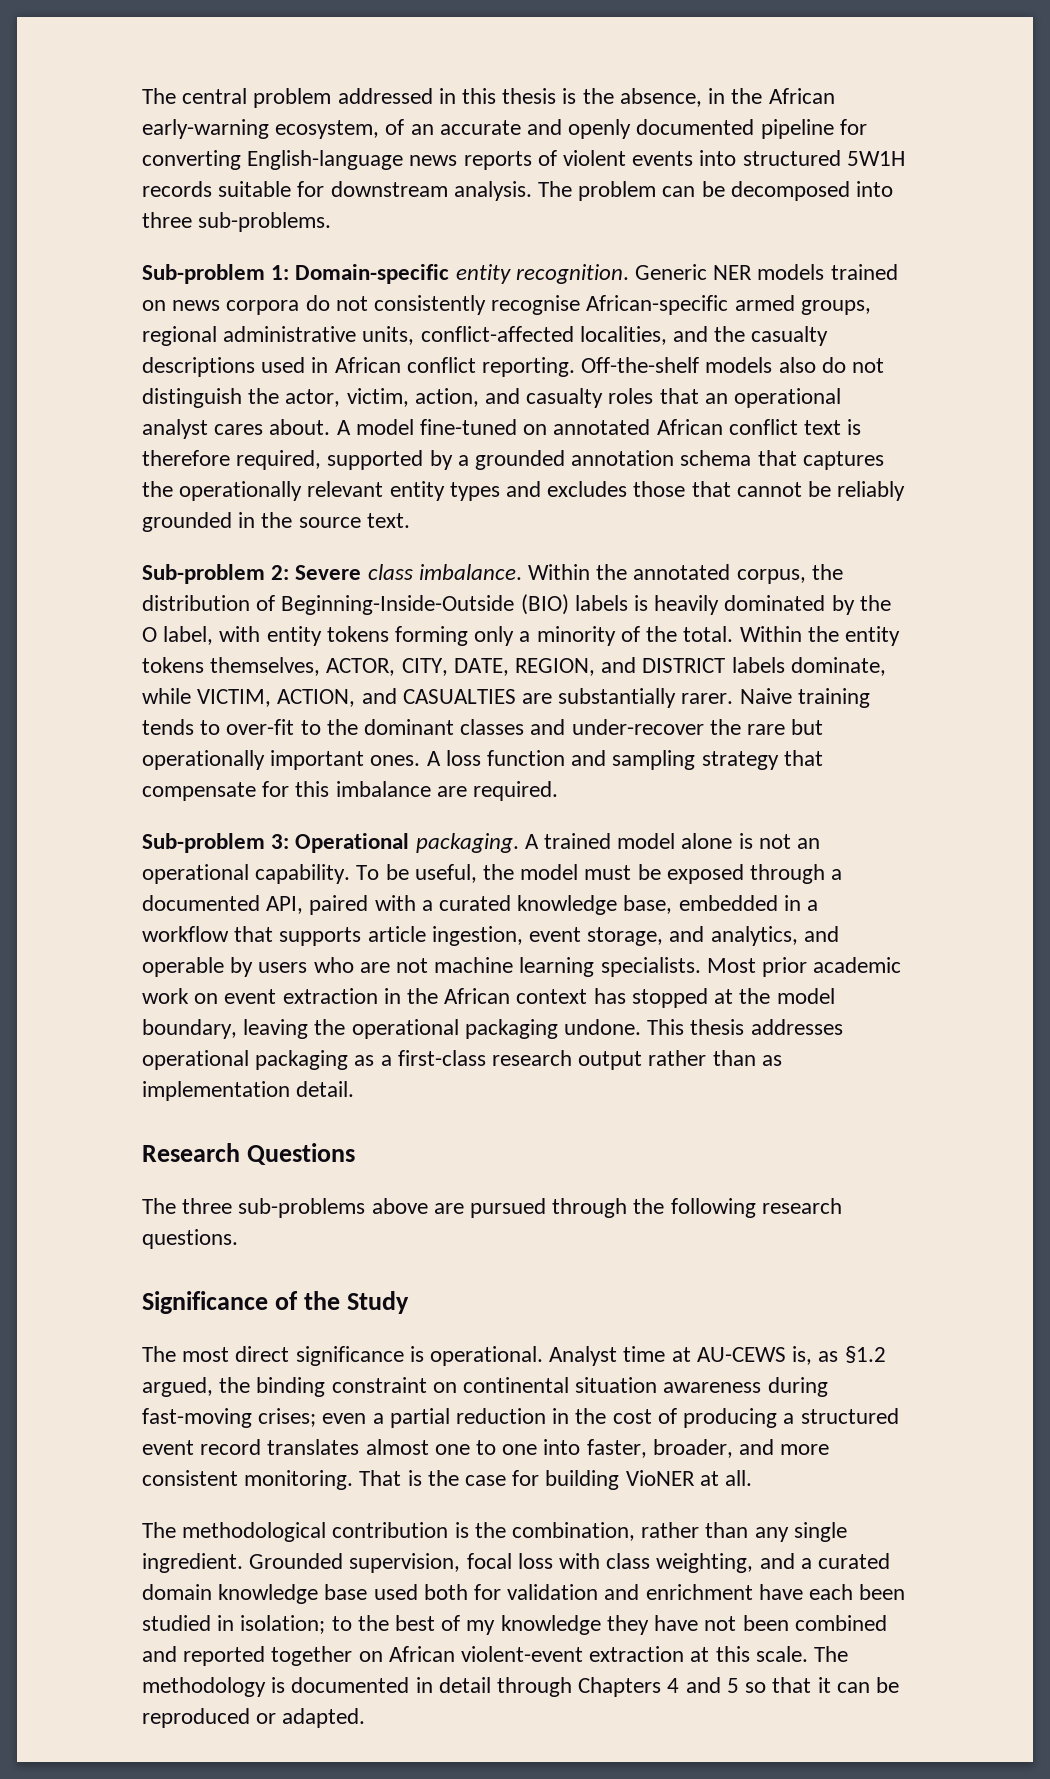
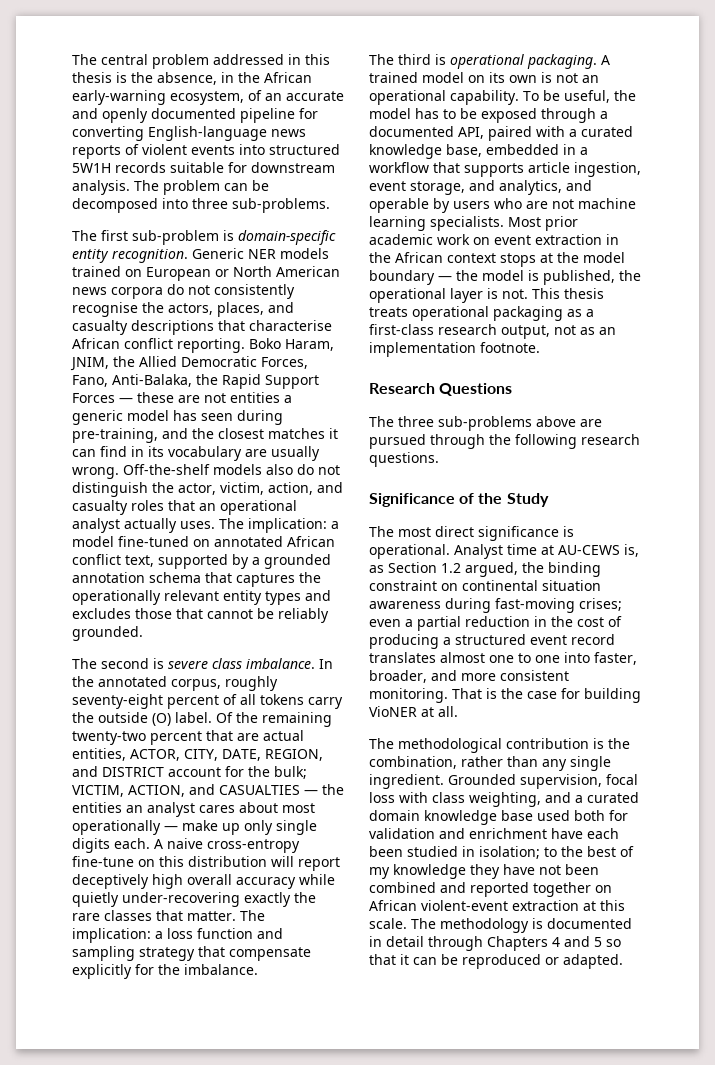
[142,264,450,284] Sub-problem 1: Domain-specific -> [72,230,336,245] The first sub-problem is domain-specific
(166, 305) none -> [146,266,340,281] European or North American
[586,295,871,315] [142,326,829,346] [142,357,576,377] African-specific armed groups, regional administrative units, conflict-affected localities, and the casualty descriptions used in African conflict reporting. -> [142,302,294,317] [72,320,332,335] [72,338,334,353] [70,356,308,371] [72,374,319,389] [72,392,292,403] [72,410,283,425] [72,428,338,443] [72,446,320,461] [72,467,119,479] the actors, places, and casualty descriptions that characterise African conflict reporting. Boko Haram, JNIM, the Allied Democratic Forces, Fano, Anti-Balaka, the Rapid Support Forces — these are not entities a generic model has seen during pre-training, and the closest matches it can find in its vocabulary are usually wrong.
[214,419,351,435] cares about. A -> [124,518,339,533] actually uses. The implication: a
[804,419,862,435] [142,450,322,470] text is therefore required, -> [125,555,154,567] text,
[142,512,410,532] [142,564,362,584] grounded in the source text. // Sub-problem 2: Severe -> [72,626,143,641] [72,658,208,669] grounded. // The second is severe
[528,564,591,580] Within -> [319,659,333,669] In
[811,564,843,580] [142,594,891,615] [142,626,900,646] [142,657,321,676] the distribution of Beginning-Inside-Outside (BIO) labels is heavily dominated by the O label, with entity tokens forming only a minority of the total. Within the entity tokens themselves, -> [225,676,278,691] [72,694,343,709] [72,712,332,727] [72,730,304,745] [72,748,126,761] roughly seventy-eight percent of all tokens carry the outside (O) label. Of the remaining twenty-two percent that are actual entities,
[731,657,886,676] [142,688,870,708] [142,719,824,735] [142,750,441,770] labels dominate, while VICTIM, ACTION, and CASUALTIES are substantially rarer. Naive training tends to over-fit to the dominant classes and under-recover the rare but operationally important ones. A -> [168,766,307,779] [72,784,344,797] [72,802,315,817] [72,820,317,835] [72,838,300,853] [72,856,340,871] [72,874,335,889] [72,892,316,907] [72,910,265,921] [72,928,163,943] account for the bulk; VICTIM, ACTION, and CASUALTIES — the entities an analyst cares about most operationally — make up only single digits each. A naive cross-entropy fine-tune on this distribution will report deceptively high overall accuracy while quietly under-recovering exactly the rare classes that matter. The implication: a
[262,781,559,801] [142,833,410,853] for this imbalance are required. // Sub-problem 3: Operational -> [72,964,258,979] [369,54,524,69] explicitly for the imbalance. // The third is operational
[681,833,733,849] alone -> [468,72,537,83] on its own
[584,865,632,880] must -> [415,108,456,119] has to
[593,988,708,1008] has stopped -> [500,253,536,267] stops
[142,1019,642,1039] boundary, leaving the operational packaging undone. -> [369,270,641,285] [369,288,528,303] boundary — the model is published, the operational layer is not.
[750,1019,843,1035] addresses -> [369,307,408,317] treats
[578,1050,782,1070] [142,1081,355,1101] output rather than as implementation detail. -> [501,325,616,339] [369,342,540,357] output, not as an implementation footnote.
[844,1346,886,1363] §1.2 -> [388,562,461,573] Section 1.2

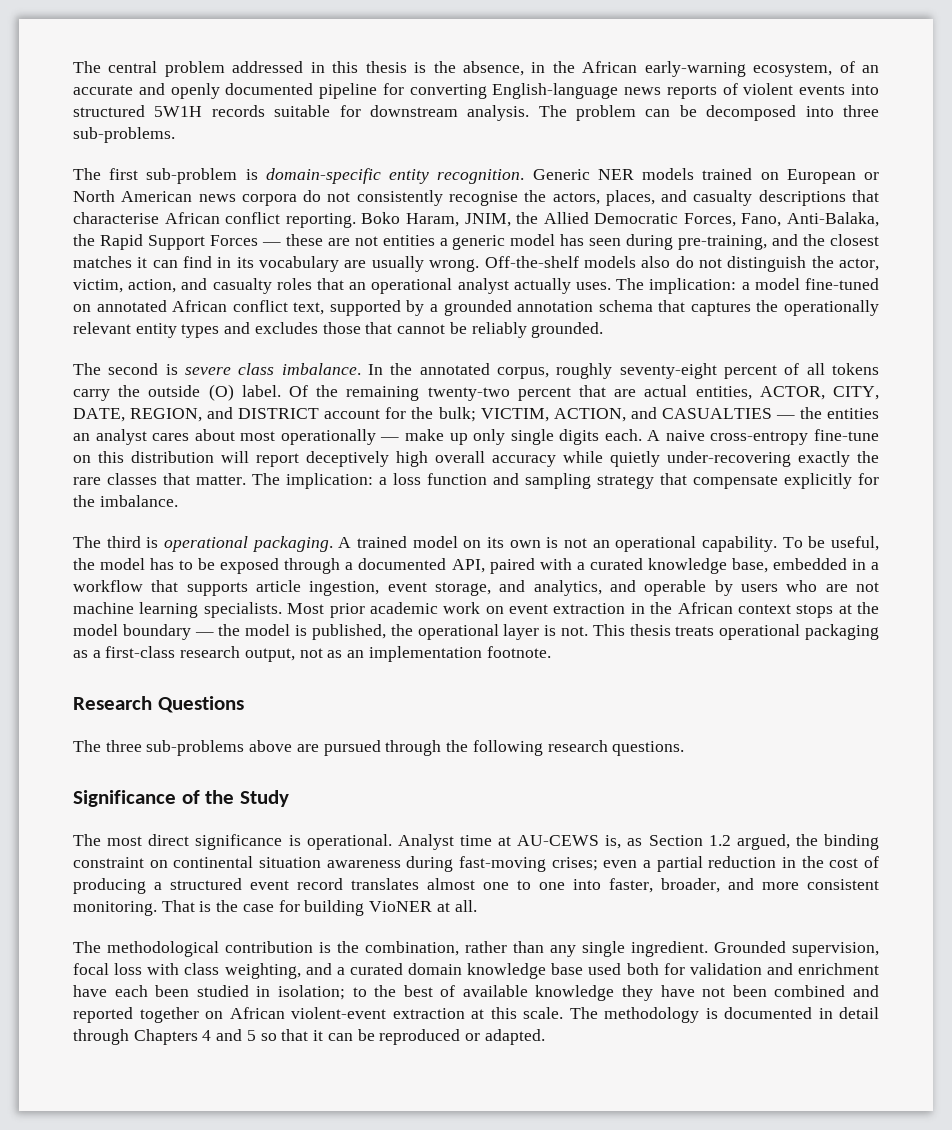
[369,867,390,879] my -> [462,985,528,997] available

